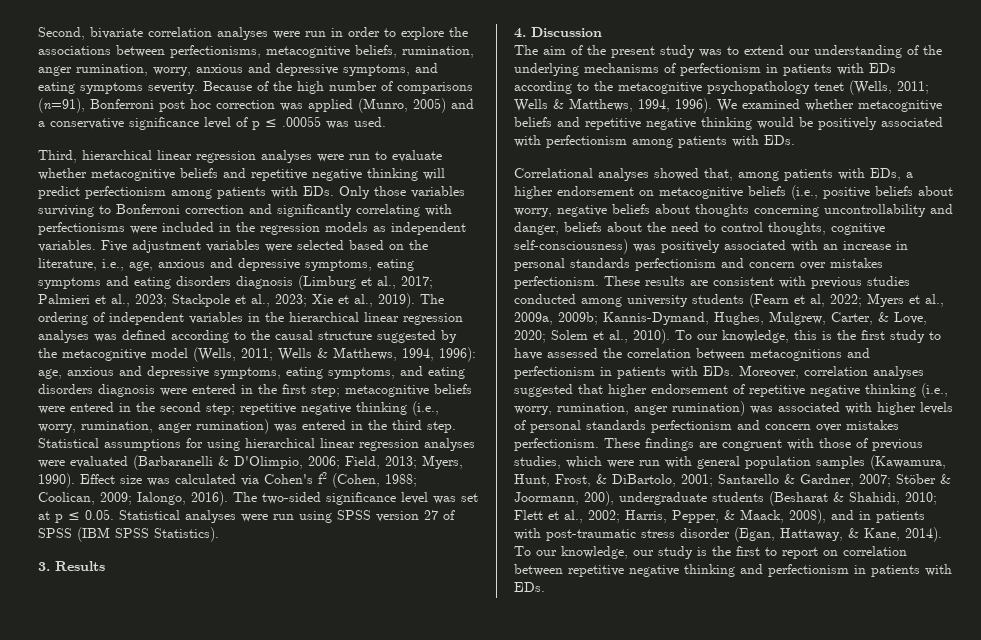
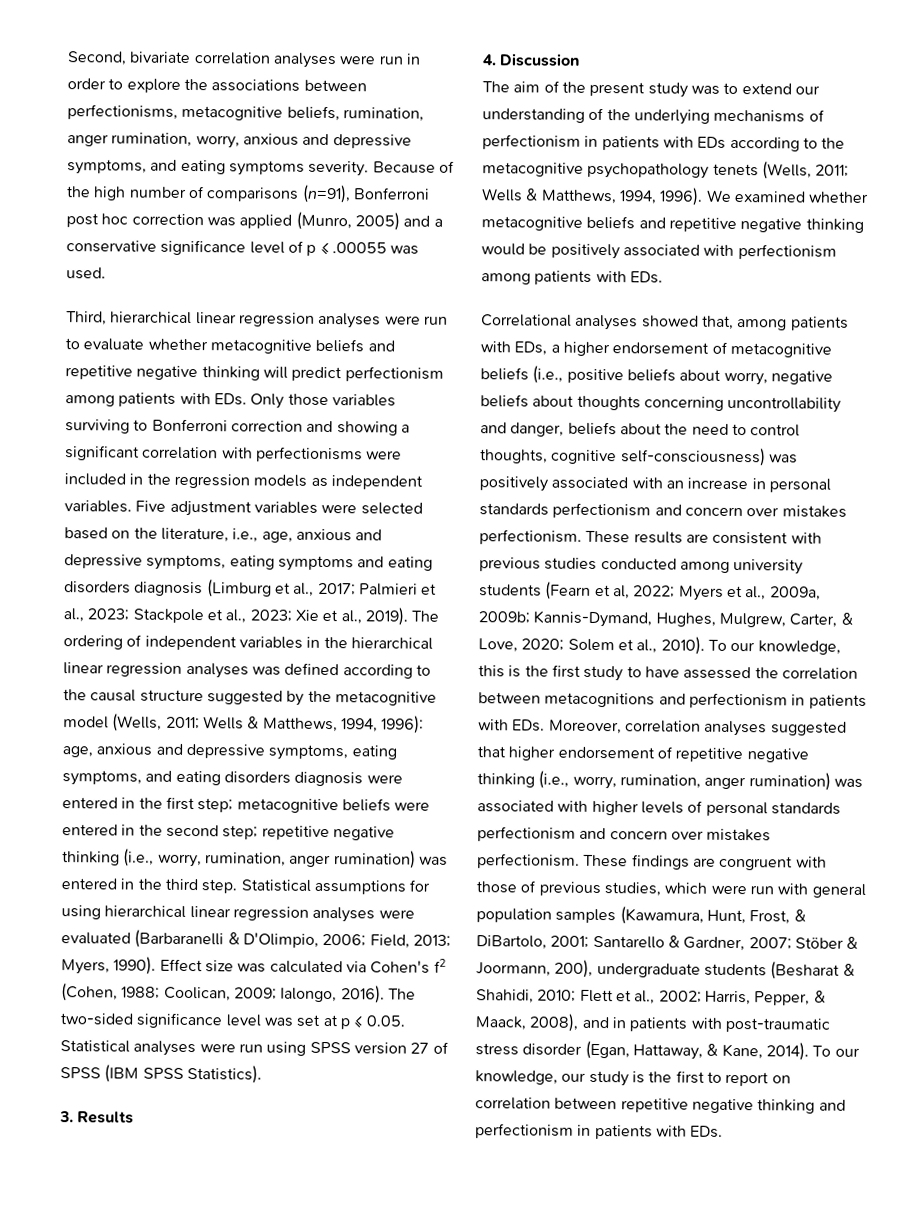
[277,204,420,217] significantly correlating -> [336,421,410,436] [65,445,219,461] showing a significant correlation
[814,82,844,91] tenet -> [712,163,759,177] tenets
[639,190,654,196] on -> [711,341,728,354] of

